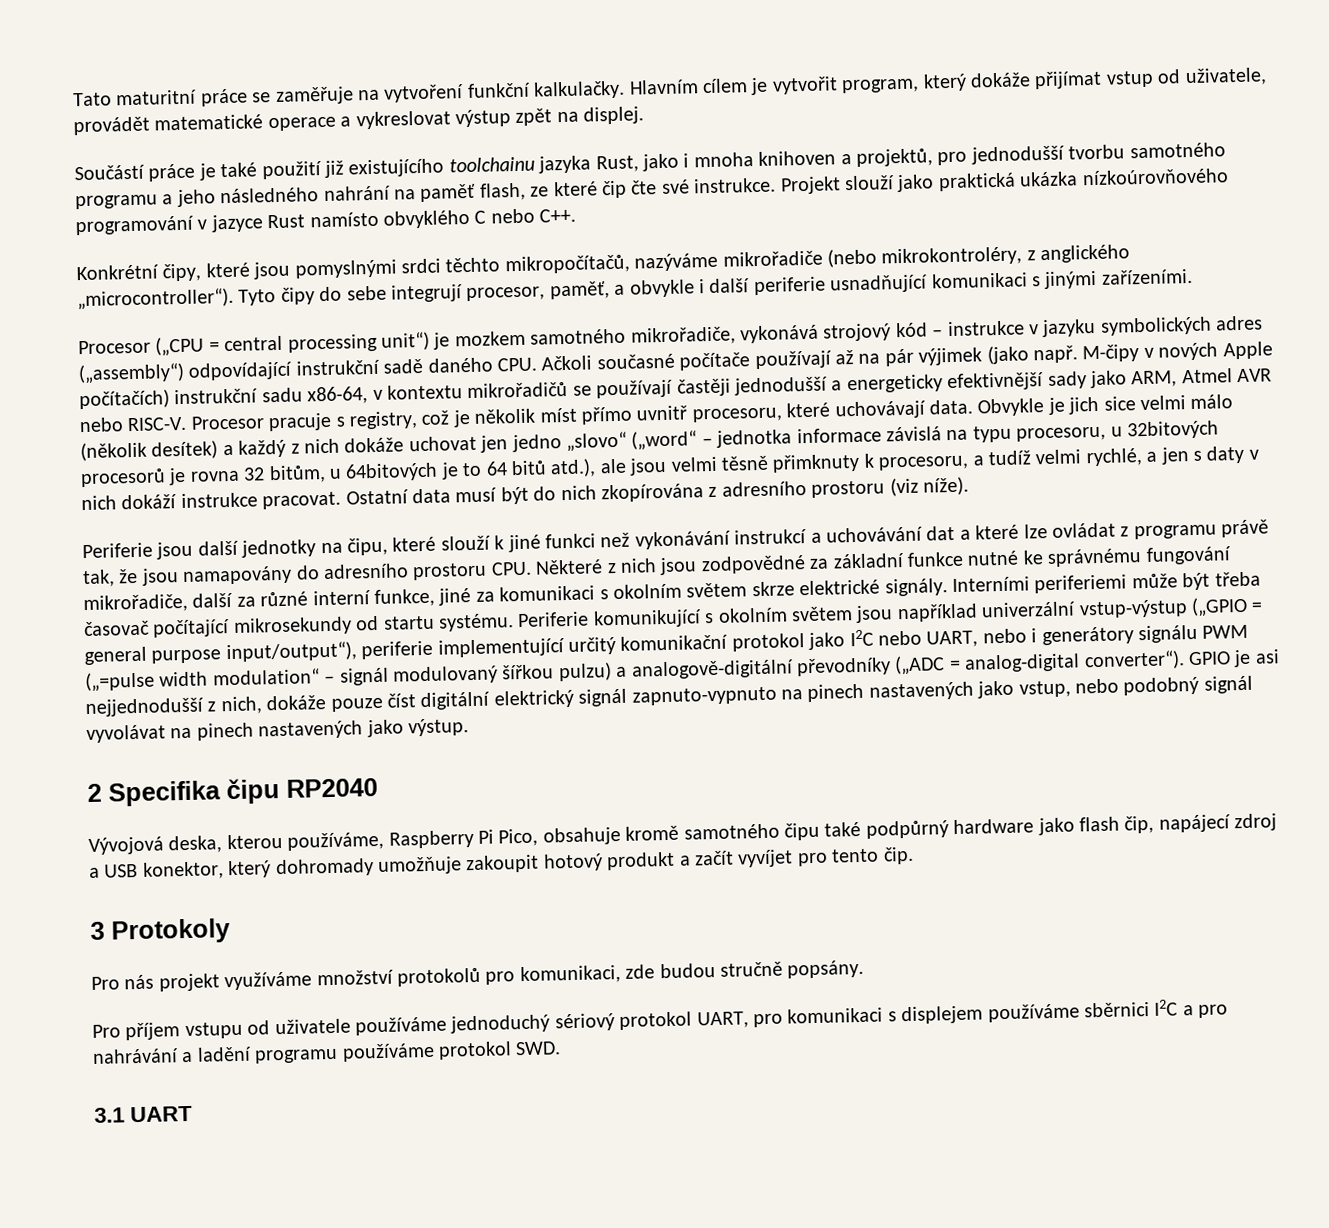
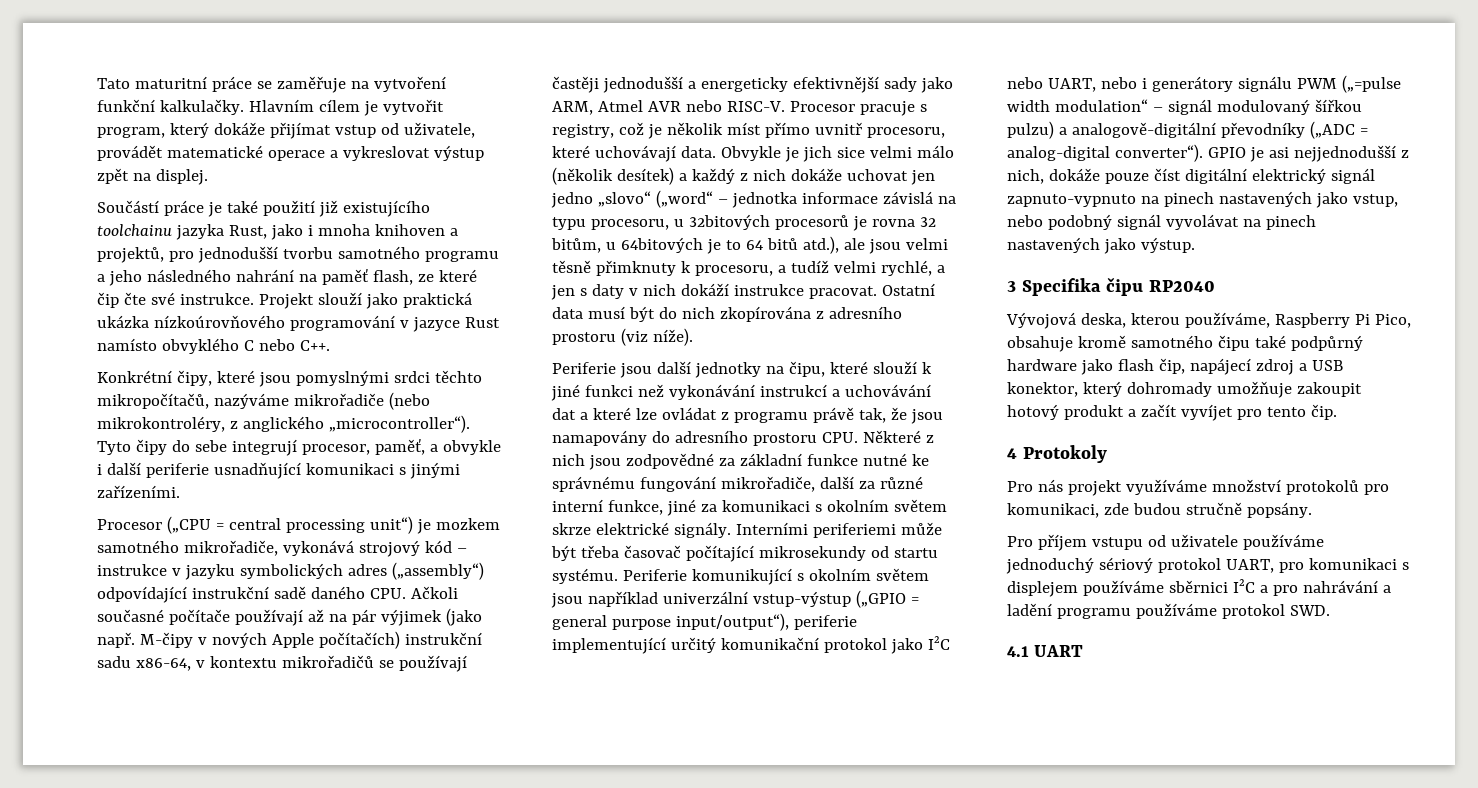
[87,783,102,803] 2 -> [1007,281,1016,292] 3
[90,921,105,940] 3 -> [1007,448,1017,459] 4
[94,1107,125,1123] 3.1 -> [1007,646,1029,657] 4.1

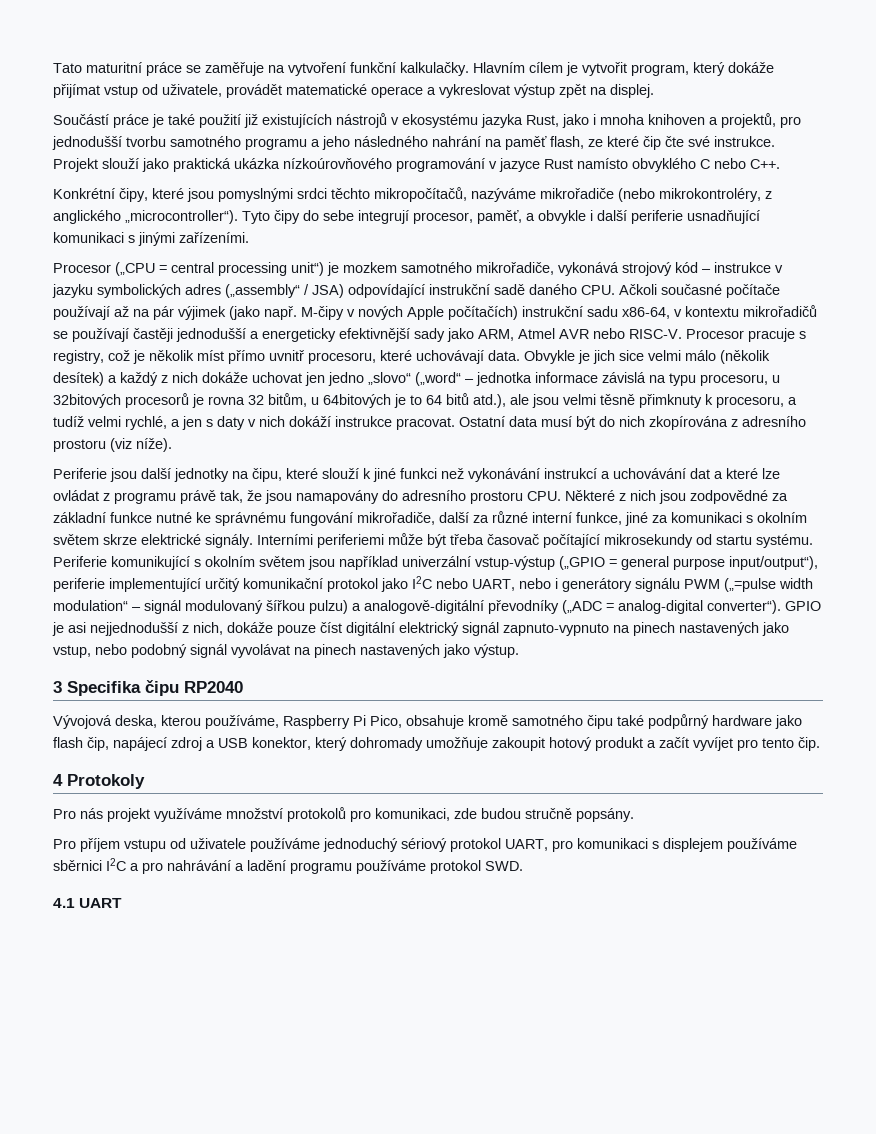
[342,200,430,217] [97,224,172,236] existujícího toolchainu -> [262,113,478,128] existujících nástrojů v ekosystému
[391,562,484,580] („assembly“) -> [225,284,344,298] („assembly“ / JSA)

